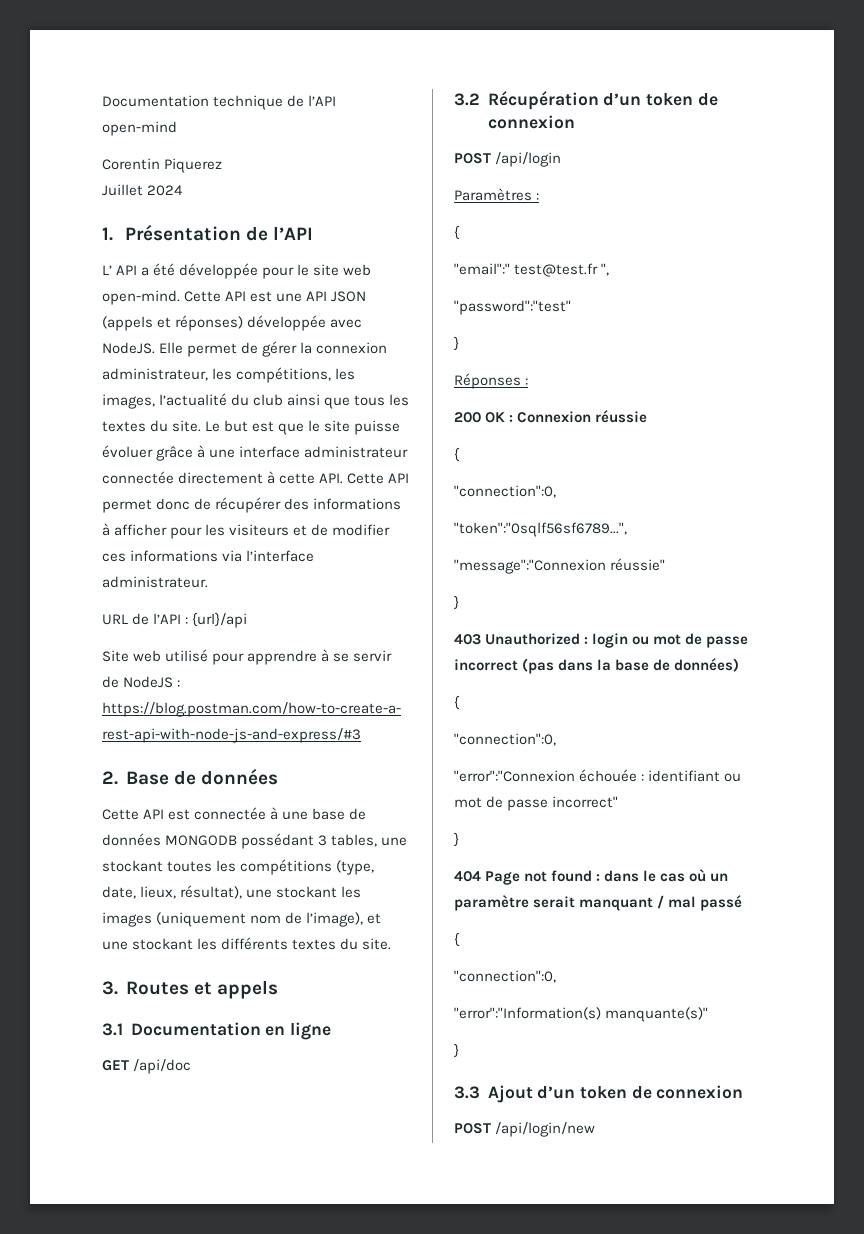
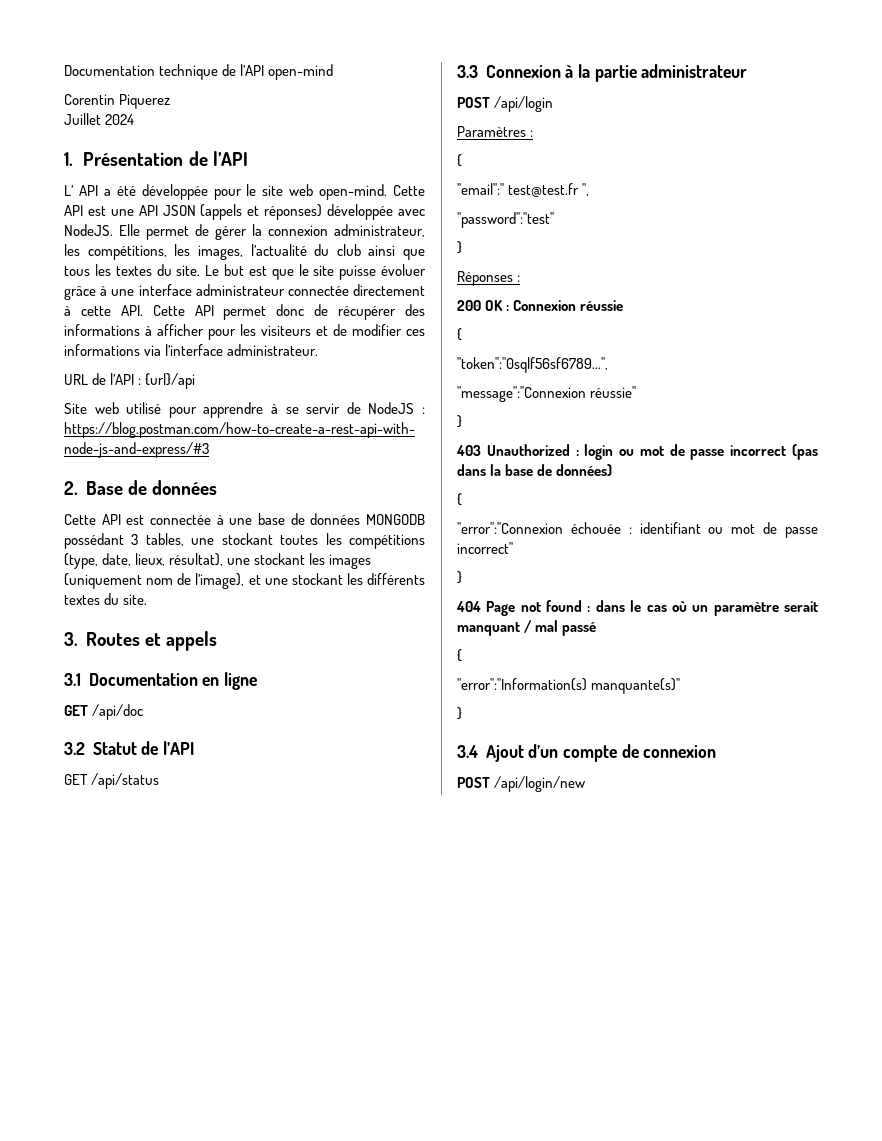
[487,91,718,110] [487,115,575,129] Récupération d’un token de connexion -> [92,741,194,755] [64,773,160,789] [457,64,748,82] Statut de l’API // GET /api/status // 3.3 Connexion à la partie administrateur
[454,485,556,498] // "connection":0, -> (462, 334) none
[454,733,556,746] // "connection":0, -> (462, 499) none
[454,970,556,983] // "connection":0, -> (462, 655) none
[454,1086,480,1099] 3.3 -> [457,745,478,758] 3.4
[579,1086,627,1099] token -> [562,745,617,762] compte

